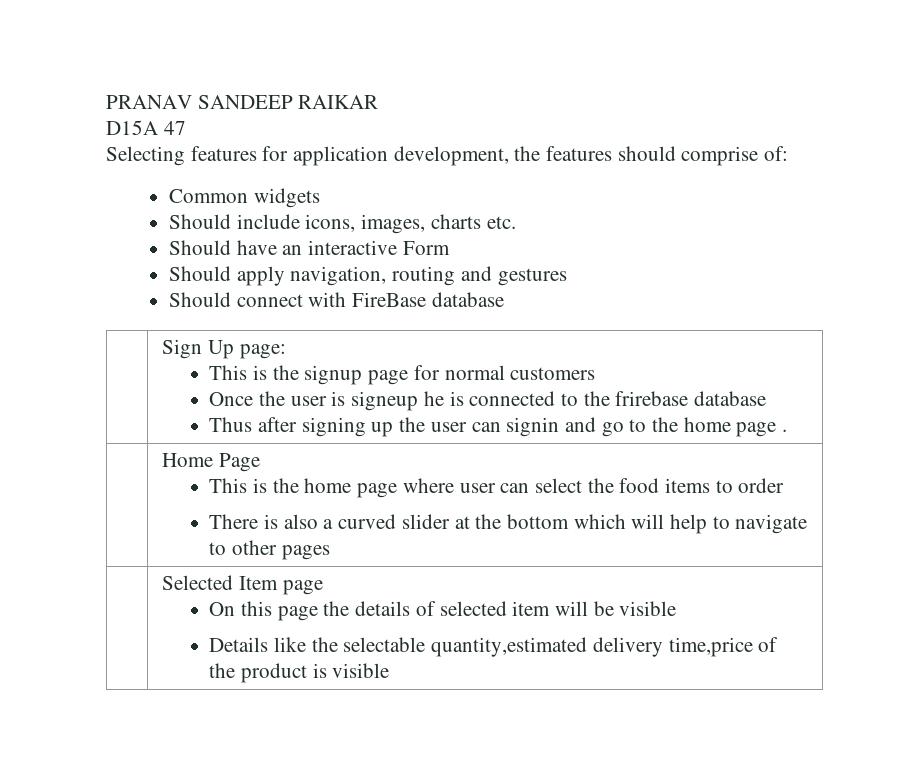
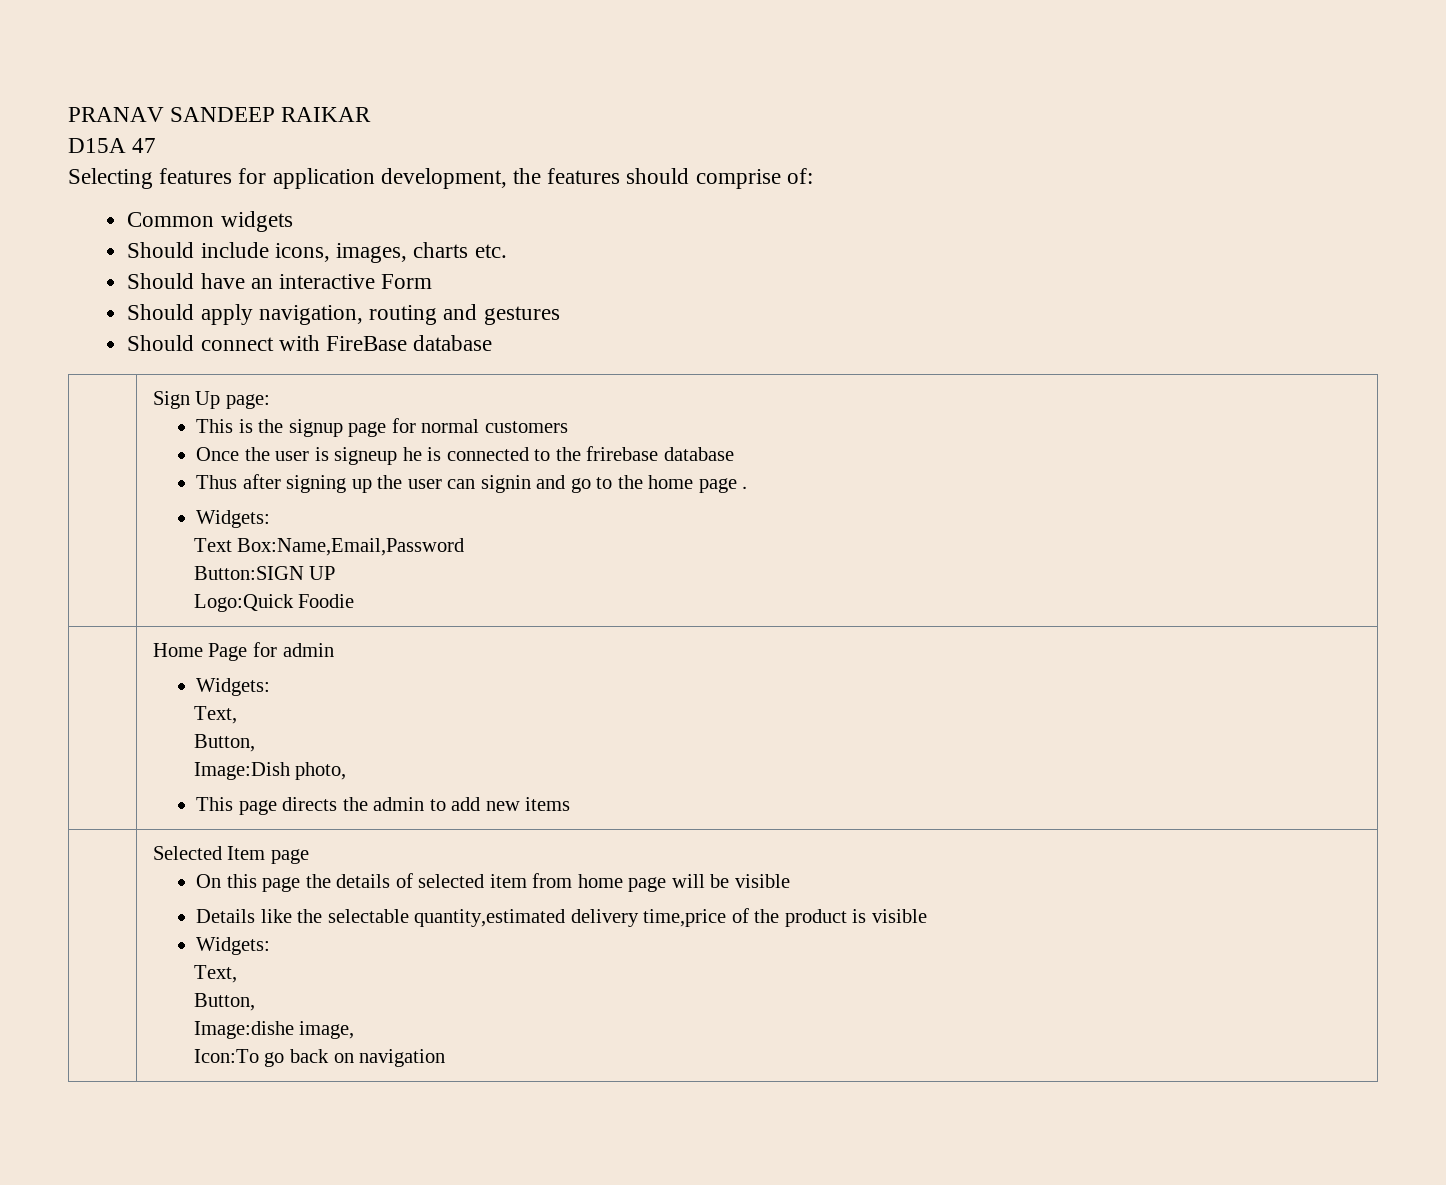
[162,453,261,472] [209,478,785,498] [209,514,808,534] [209,540,330,560] // | Home Page // This is the home page where user can select the food items to order // There is also a curved slider at the bottom which will help to navigate to other pages -> [195,510,270,528] [193,538,465,556] [193,566,336,580] [193,594,355,612] [152,642,334,661] [195,678,270,696] [193,706,237,724] [193,734,255,752] [193,762,347,780] [195,797,571,815] // Widgets: // Text Box:Name,Email,Password // Button:SIGN UP // Logo:Quick Foodie // | Home Page for admin // Widgets: // Text, // Button, // Image:Dish photo, // This page directs the admin to add new items
(551, 608) none -> [532,873,667,892] from home page
(390, 670) none -> [195,937,270,955] [193,965,237,983] [193,993,255,1011] [193,1021,355,1039] [193,1049,446,1067] // Widgets: // Text, // Button, // Image:dishe image, // Icon:To go back on navigation

